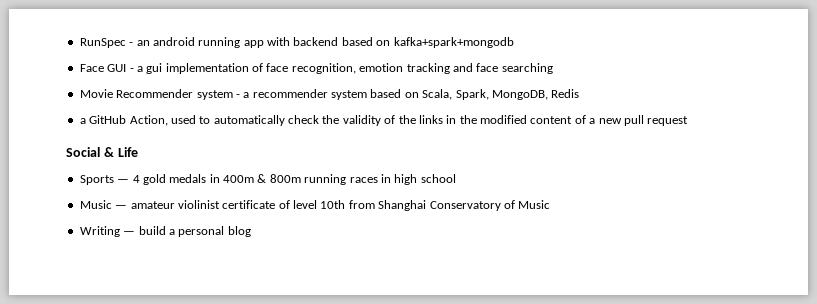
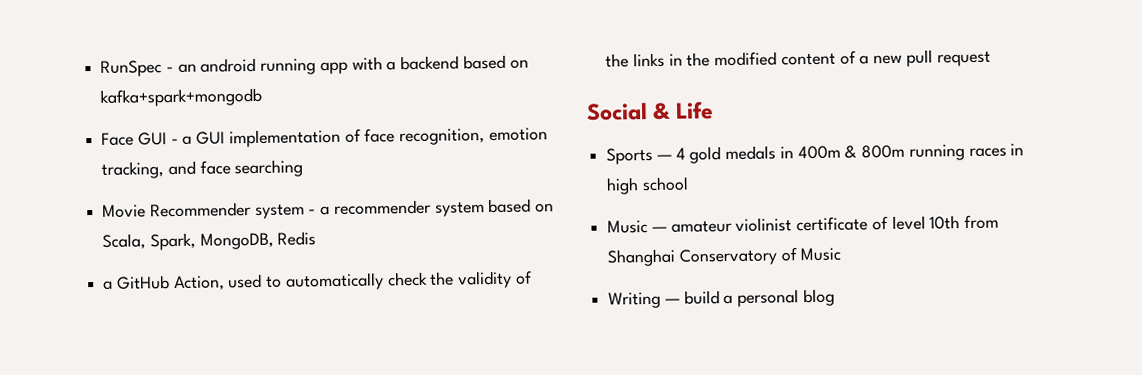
(290, 41) none -> [386,61,397,71] a
[146,63,163,74] gui -> [196,131,226,145] GUI
[406,63,450,74] tracking -> [101,161,165,179] tracking,

